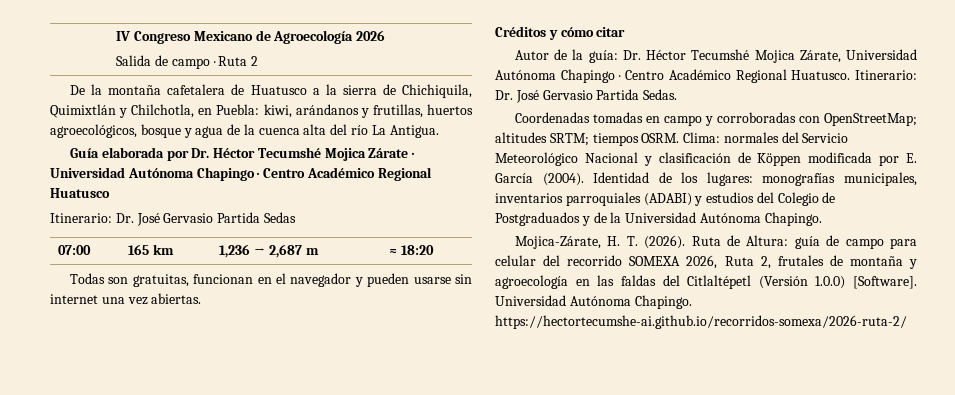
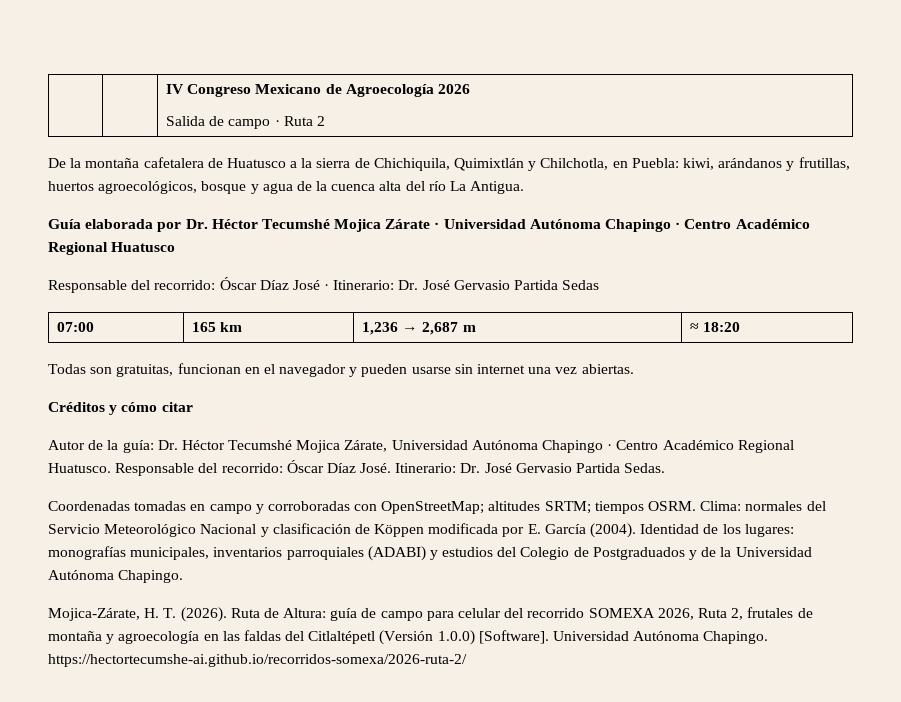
(110, 193) none -> [48,277,330,293] Responsable del recorrido: Óscar Díaz José ·
(851, 75) none -> [115,460,392,476] Responsable del recorrido: Óscar Díaz José.

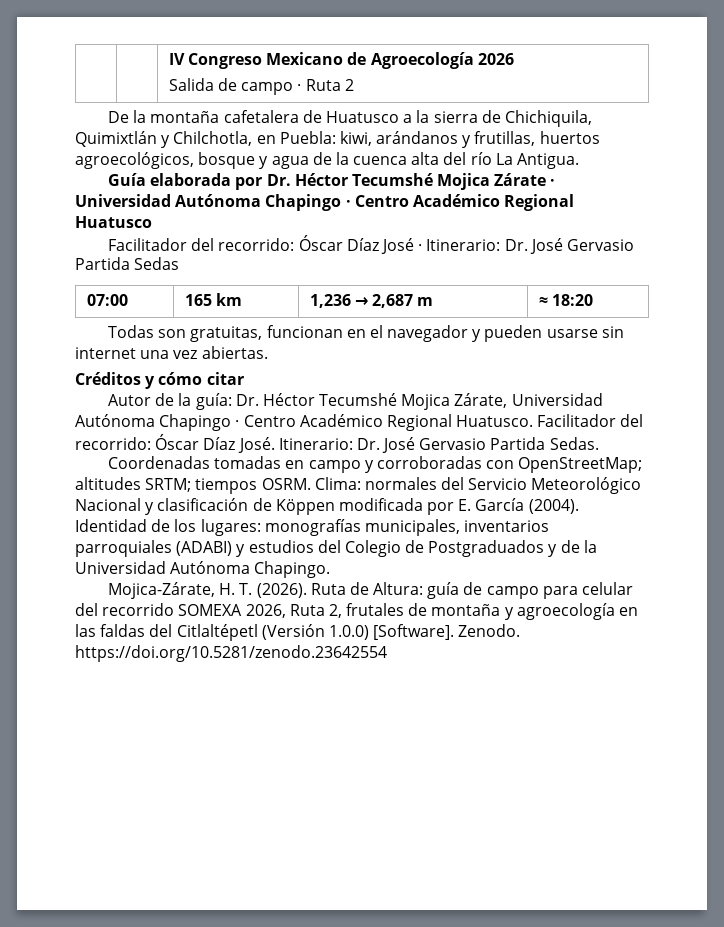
[48,280,127,293] Responsable -> [108,238,188,251] Facilitador
[115,463,195,476] Responsable -> [537,414,617,427] Facilitador
[553,631,769,644] [48,654,467,667] Universidad Autónoma Chapingo. https://hectortecumshe-ai.github.io/recorridos-somexa/2026-ruta-2/ -> [458,624,521,637] [75,645,387,662] Zenodo. https://doi.org/10.5281/zenodo.23642554

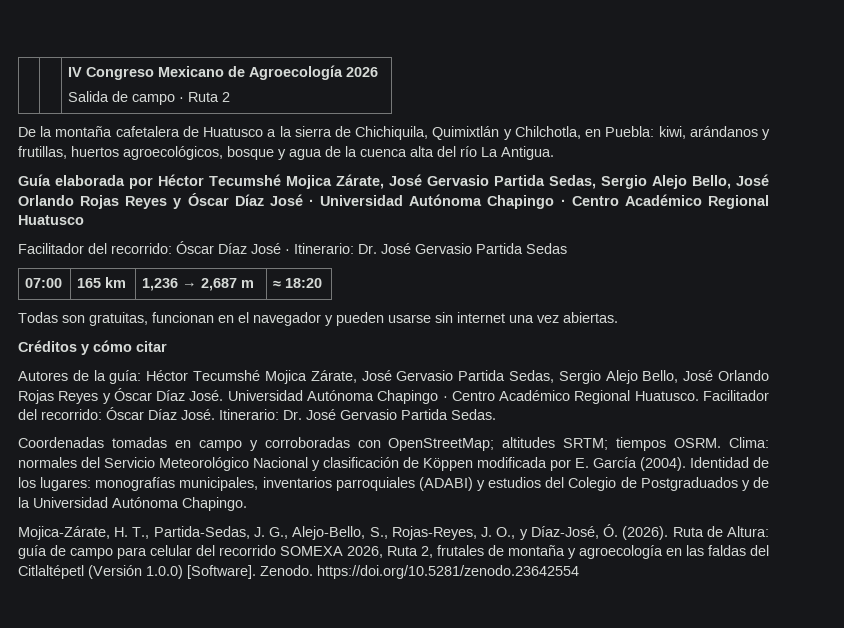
[266,173,547,190] Dr. Héctor Tecumshé Mojica Zárate -> [158,174,769,189] [18,193,303,209] Héctor Tecumshé Mojica Zárate, José Gervasio Partida Sedas, Sergio Alejo Bello, José Orlando Rojas Reyes y Óscar Díaz José
[108,394,152,406] Autor -> [18,371,68,381] Autores
[235,393,508,410] Dr. Héctor Tecumshé Mojica Zárate, -> [146,370,769,384] [18,388,224,404] Héctor Tecumshé Mojica Zárate, José Gervasio Partida Sedas, Sergio Alejo Bello, José Orlando Rojas Reyes y Óscar Díaz José.
[239,583,253,595] T. -> [132,524,619,540] T., Partida-Sedas, J. G., Alejo-Bello, S., Rojas-Reyes, J. O., y Díaz-José, Ó.

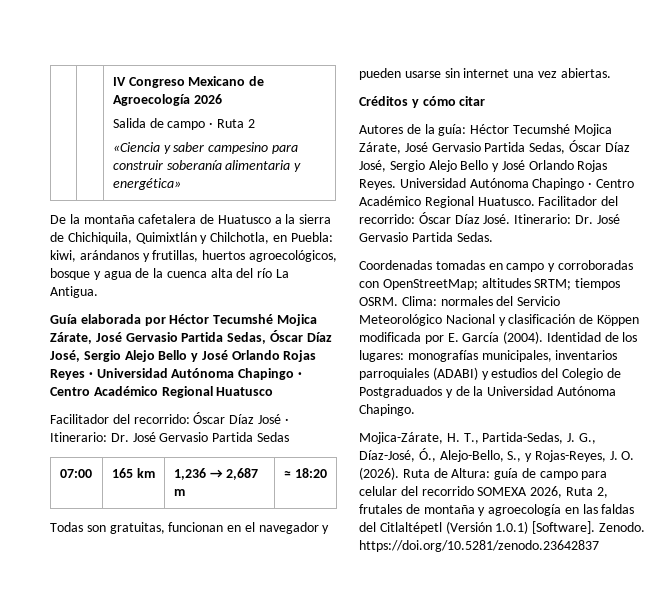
(231, 97) none -> [112,142,298,154] [112,160,302,172] [112,178,181,190] // «Ciencia y saber campesino para construir soberanía alimentaria y energética»
[601,174,769,189] [18,193,303,209] Sergio Alejo Bello, José Orlando Rojas Reyes y Óscar Díaz José -> [269,330,332,342] [50,350,317,362] [50,369,85,380] Óscar Díaz José, Sergio Alejo Bello y José Orlando Rojas Reyes
[558,370,769,384] [18,388,224,404] Sergio Alejo Bello, José Orlando Rojas Reyes y Óscar Díaz José. -> [568,140,630,152] [359,160,608,172] [359,179,396,190] Óscar Díaz José, Sergio Alejo Bello y José Orlando Rojas Reyes.
(289, 533) none -> [359,448,436,462] Díaz-José, Ó.,
(388, 533) none -> [525,453,533,462] y
[496,524,619,540] O., y Díaz-José, Ó. -> [621,451,635,460] O.
[146,565,183,579] 1.0.0) -> [495,521,529,534] 1.0.1)
[317,565,579,579] https://doi.org/10.5281/zenodo.23642554 -> [359,540,599,552] https://doi.org/10.5281/zenodo.23642837

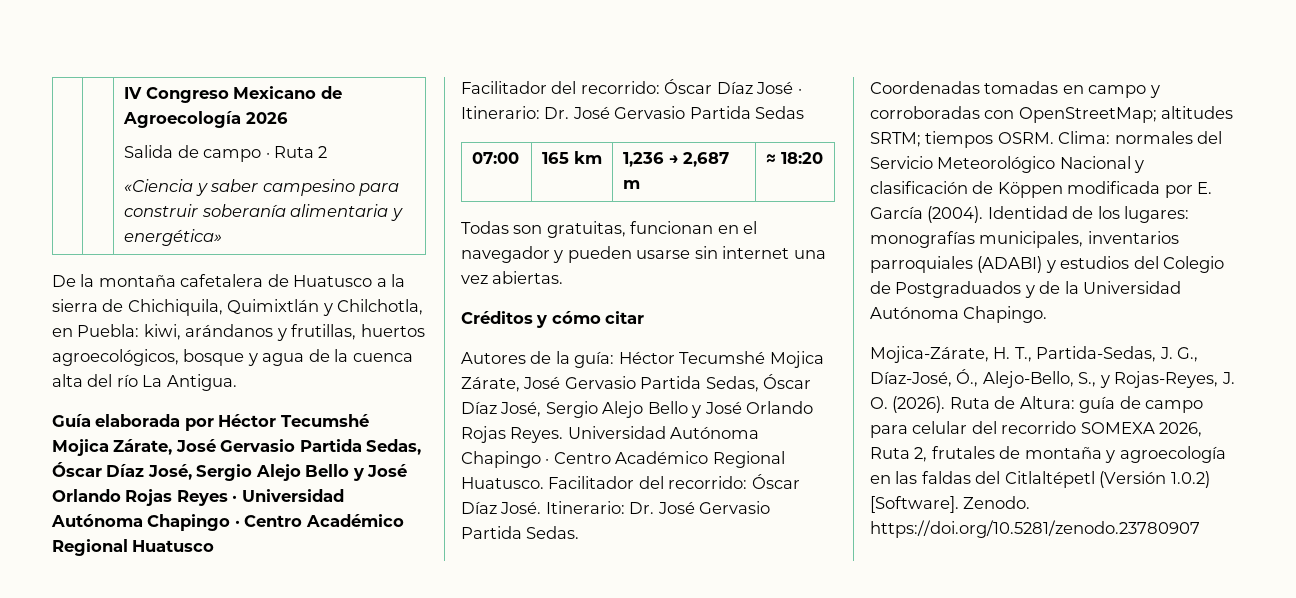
[495,521,529,534] 1.0.1) -> [1170,471,1210,488] 1.0.2)
[359,540,599,552] https://doi.org/10.5281/zenodo.23642837 -> [870,520,1200,538] https://doi.org/10.5281/zenodo.23780907

